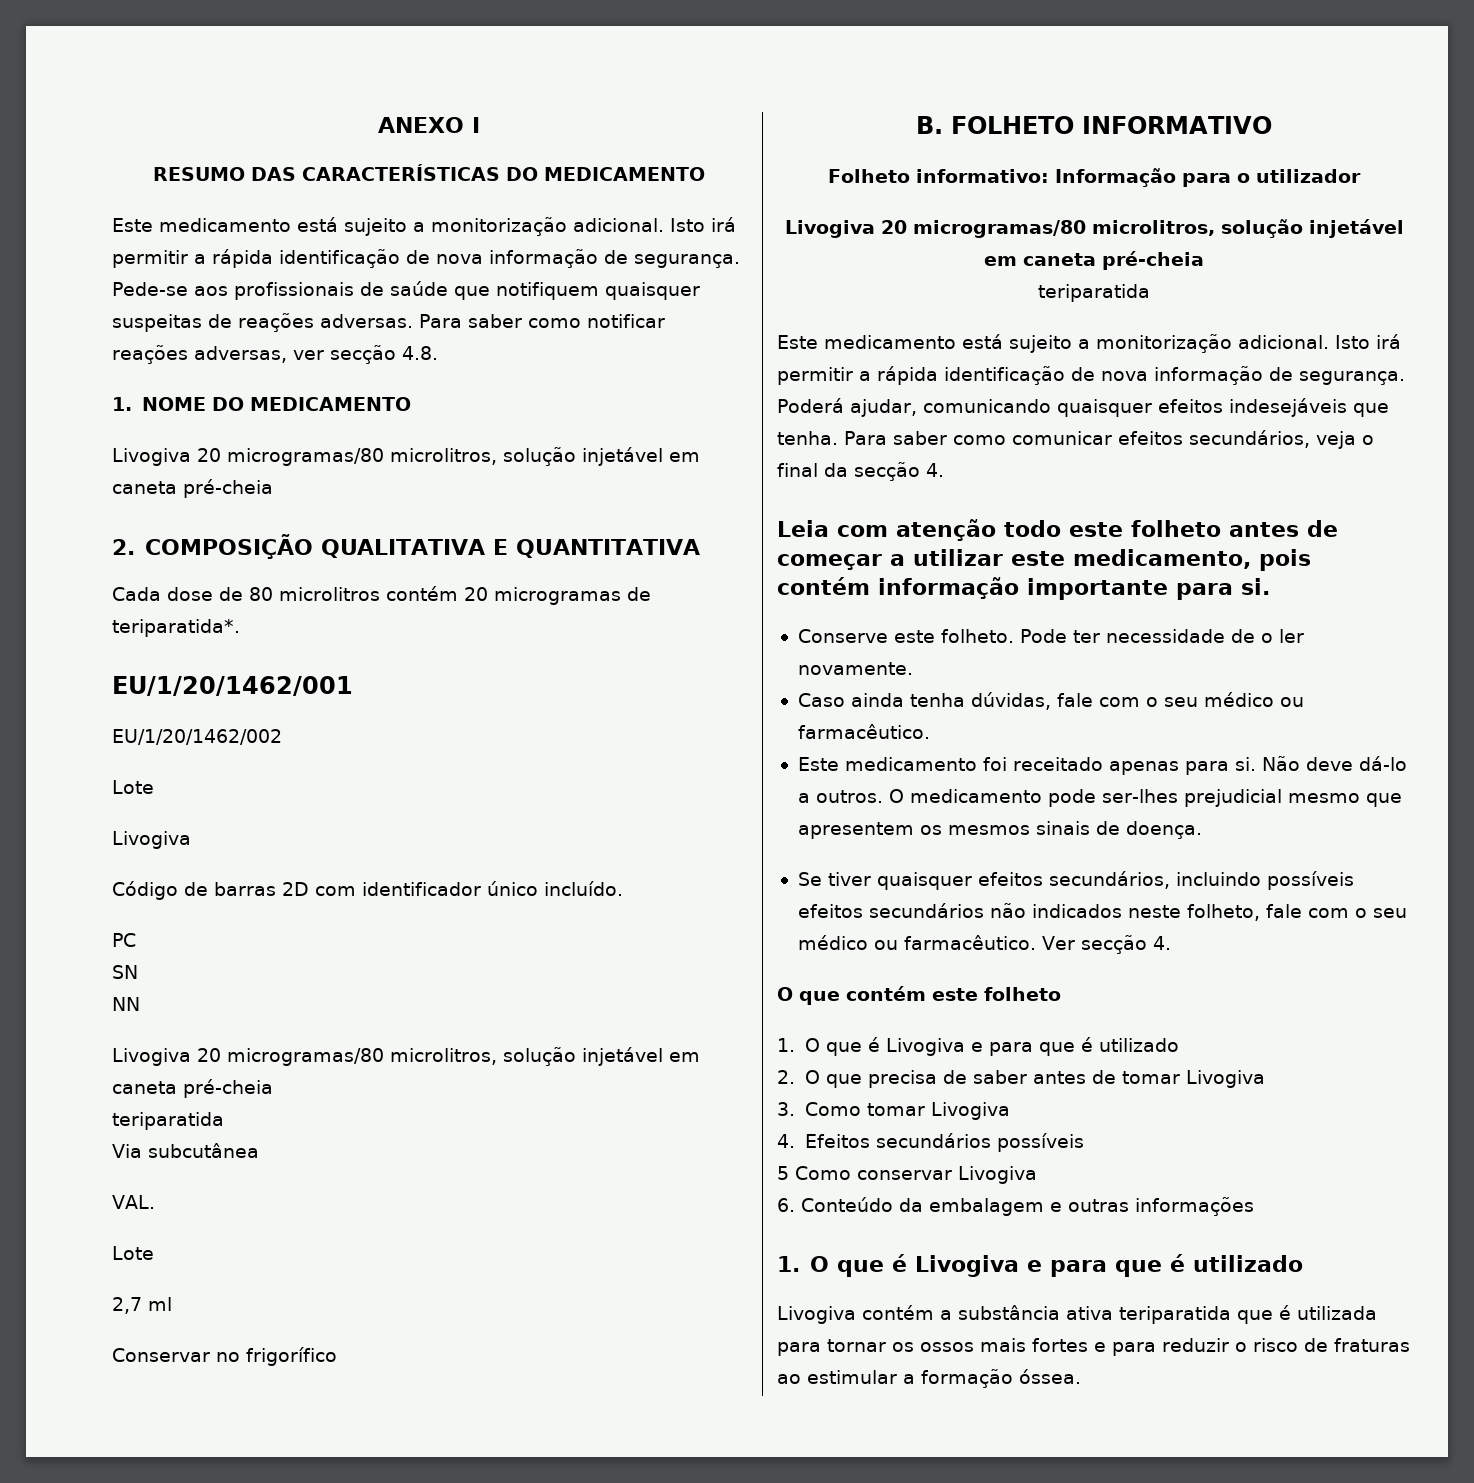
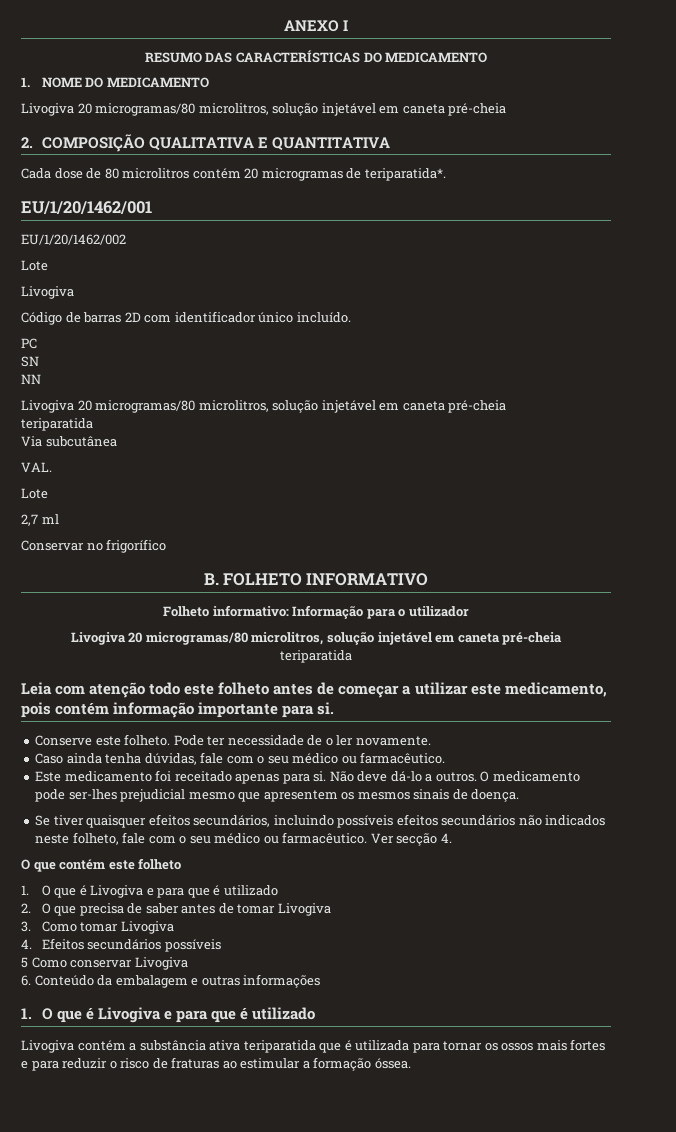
[112,217,736,236] [112,249,740,268] [112,281,700,300] [112,313,665,332] [112,345,438,364] // Este medicamento está sujeito a monitorização adicional. Isto irá permitir a rápida identificação de nova informação de segurança. Pede-se aos profissionais de saúde que notifiquem quaisquer suspeitas de reações adversas. Para saber como notificar reações adversas, ver secção 4.8. -> (488, 57) none
[777,334,1401,353] [777,366,1405,385] [777,398,1389,417] [777,430,1374,449] [777,462,944,481] // Este medicamento está sujeito a monitorização adicional. Isto irá permitir a rápida identificação de nova informação de segurança. Poderá ajudar, comunicando quaisquer efeitos indesejáveis que tenha. Para saber como comunicar efeitos secundários, veja o final da secção 4. -> (352, 656) none

